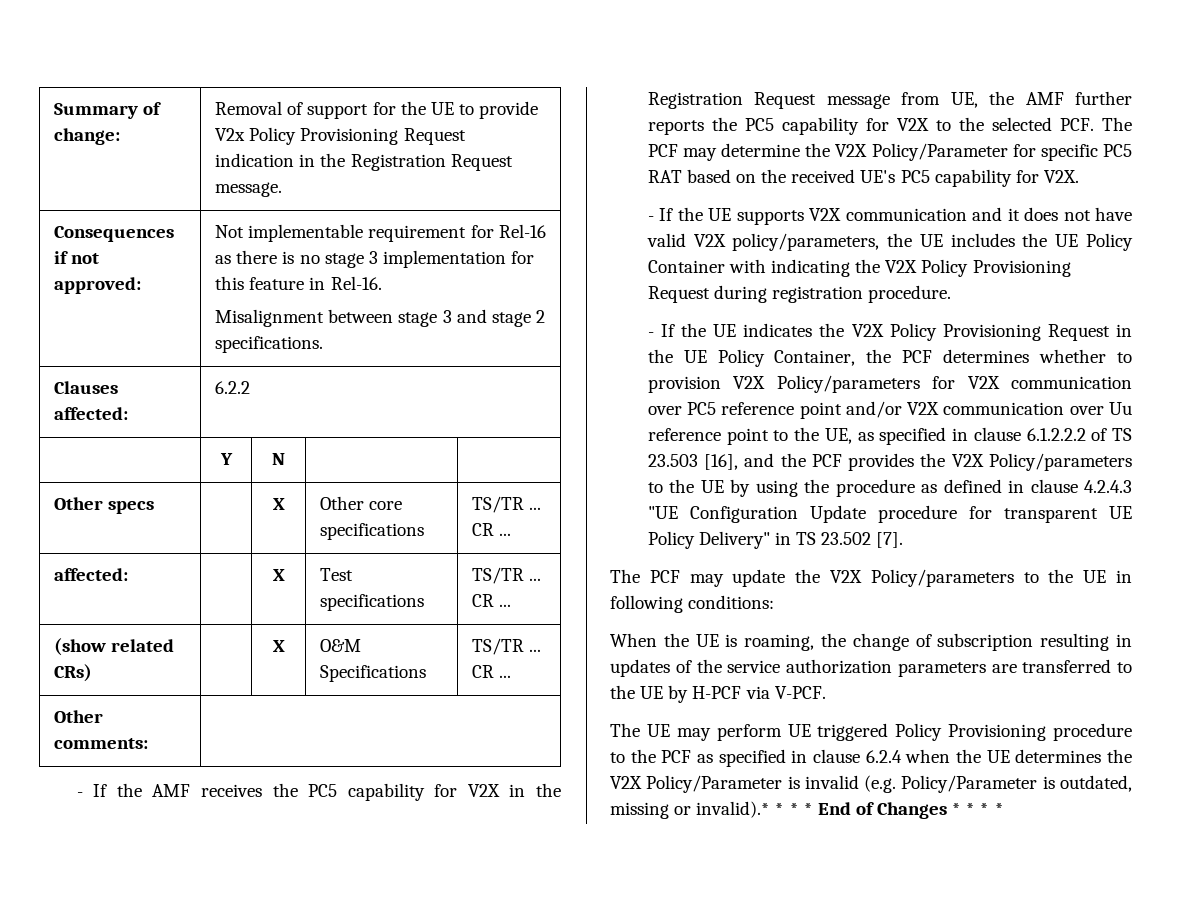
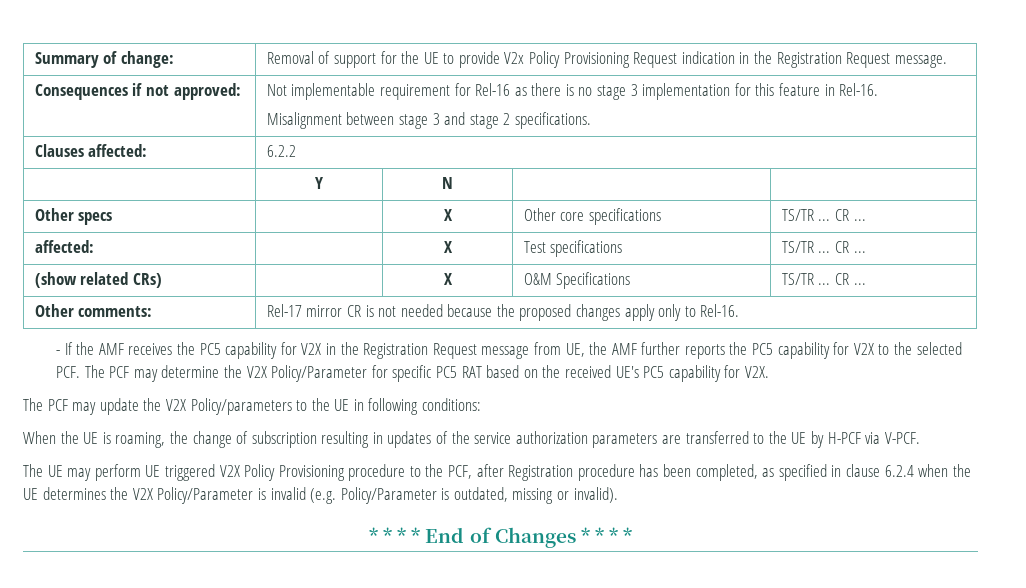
(149, 743) none -> [266,304,740,321] Rel-17 mirror CR is not needed because the proposed changes apply only to Rel-16.
[647,207,1132,225] [646,233,1133,251] [647,259,1071,277] [647,285,952,303] [647,323,1132,341] [647,349,1132,367] [647,375,1132,393] [647,401,1132,419] [647,427,1132,445] [647,453,1132,471] [647,479,1132,497] [647,505,1132,523] [647,531,904,549] // - If the UE supports V2X communication and it does not have valid V2X policy/parameters, the UE includes the UE Policy Container with indicating the V2X Policy Provisioning Request during registration procedure. // - If the UE indicates the V2X Policy Provisioning Request in the UE Policy Container, the PCF determines whether to provision V2X Policy/parameters for V2X communication over PC5 reference point and/or V2X communication over Uu reference point to the UE, as specified in clause 6.1.2.2.2 of TS 23.503 [16], and the PCF provides the V2X Policy/parameters to the UE by using the procedure as defined in clause 4.2.4.3 "UE Configuration Update procedure for transparent UE Policy Delivery" in TS 23.502 [7]. -> (769, 372) none
(889, 732) none -> [219,465,240,477] V2X
[661,750,692,763] PCF -> [448,464,758,481] PCF, after Registration procedure has been completed,
[696,801,771,818] invalid).* -> [573,487,618,503] [368,527,379,543] invalid). // *

